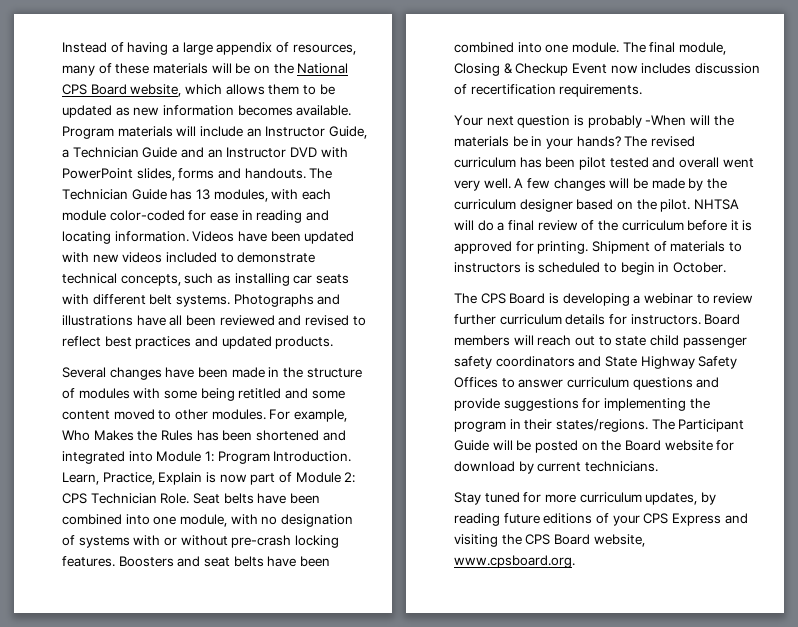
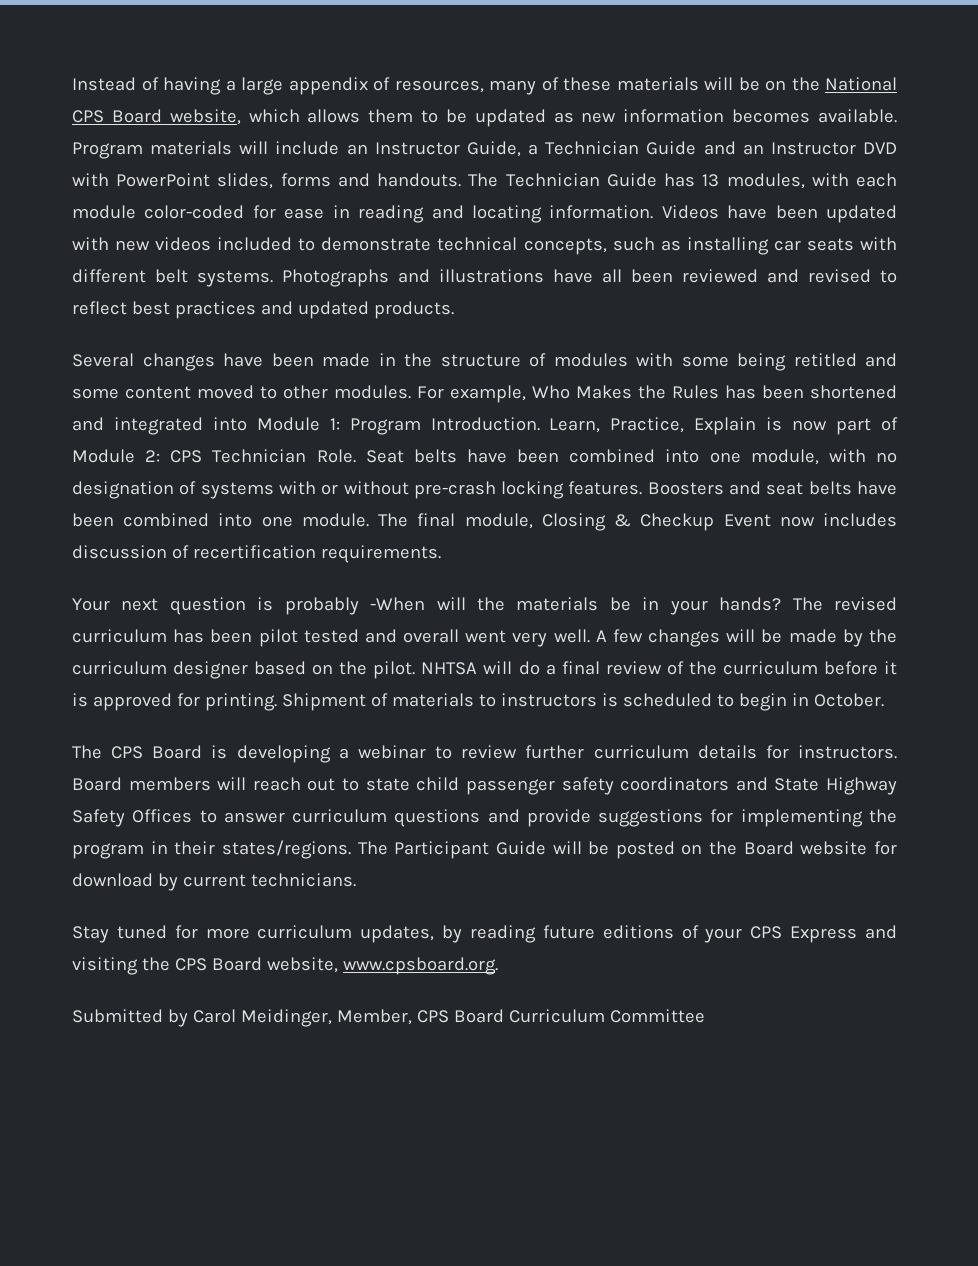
(575, 561) none -> [72,1009,705,1027] // Submitted by Carol Meidinger, Member, CPS Board Curriculum Committee

